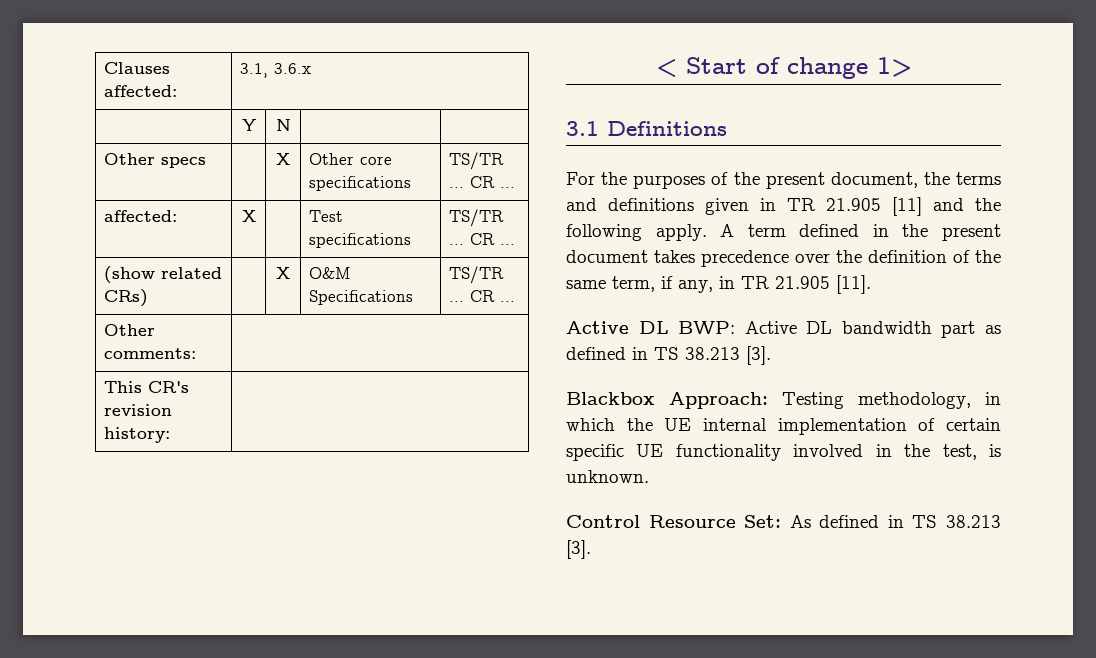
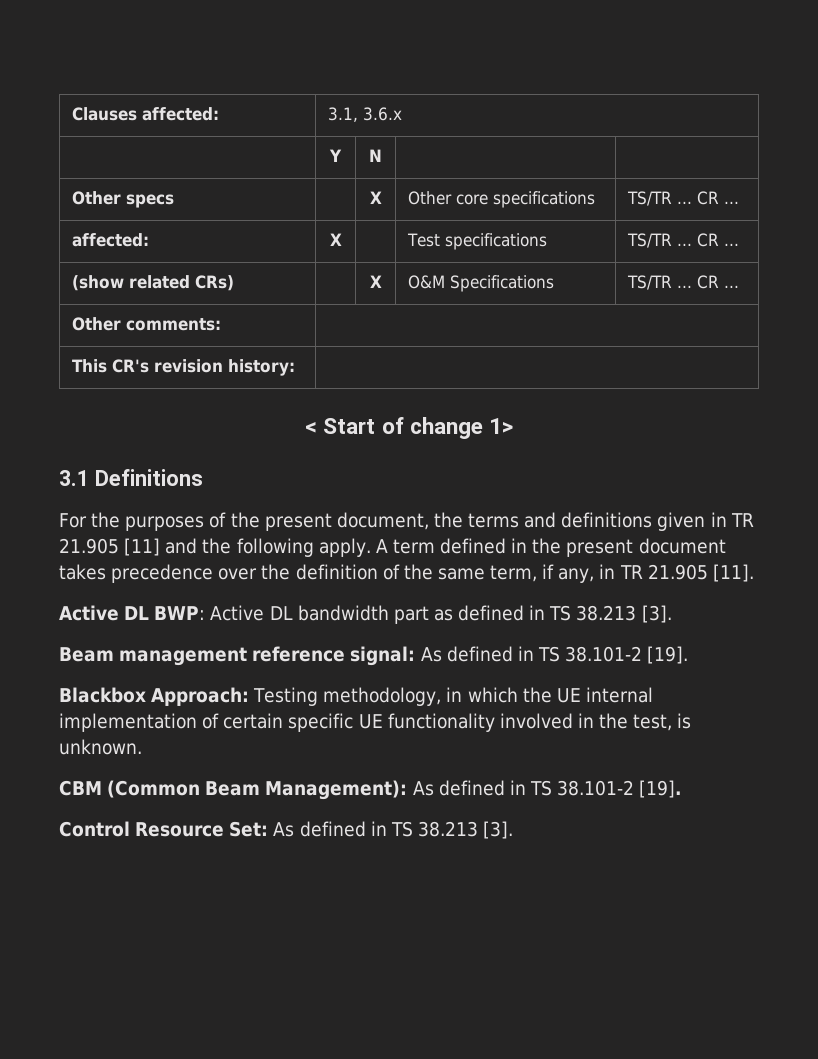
(771, 355) none -> [59,646,689,666] // Beam management reference signal: As defined in TS 38.101-2 [19].
(649, 476) none -> [59,780,683,800] // CBM (Common Beam Management): As defined in TS 38.101-2 [19].

